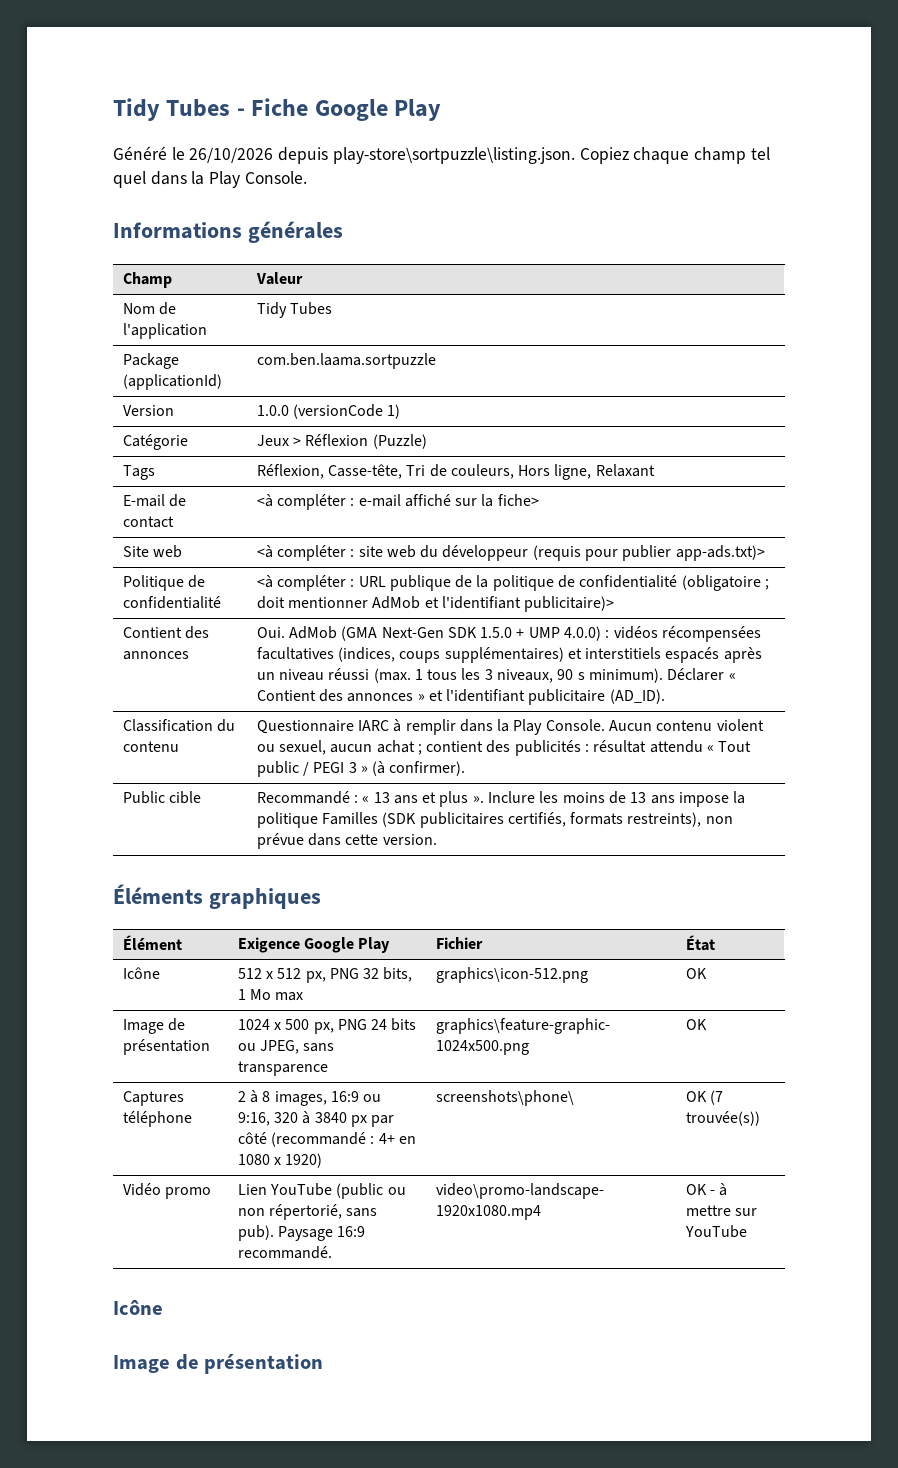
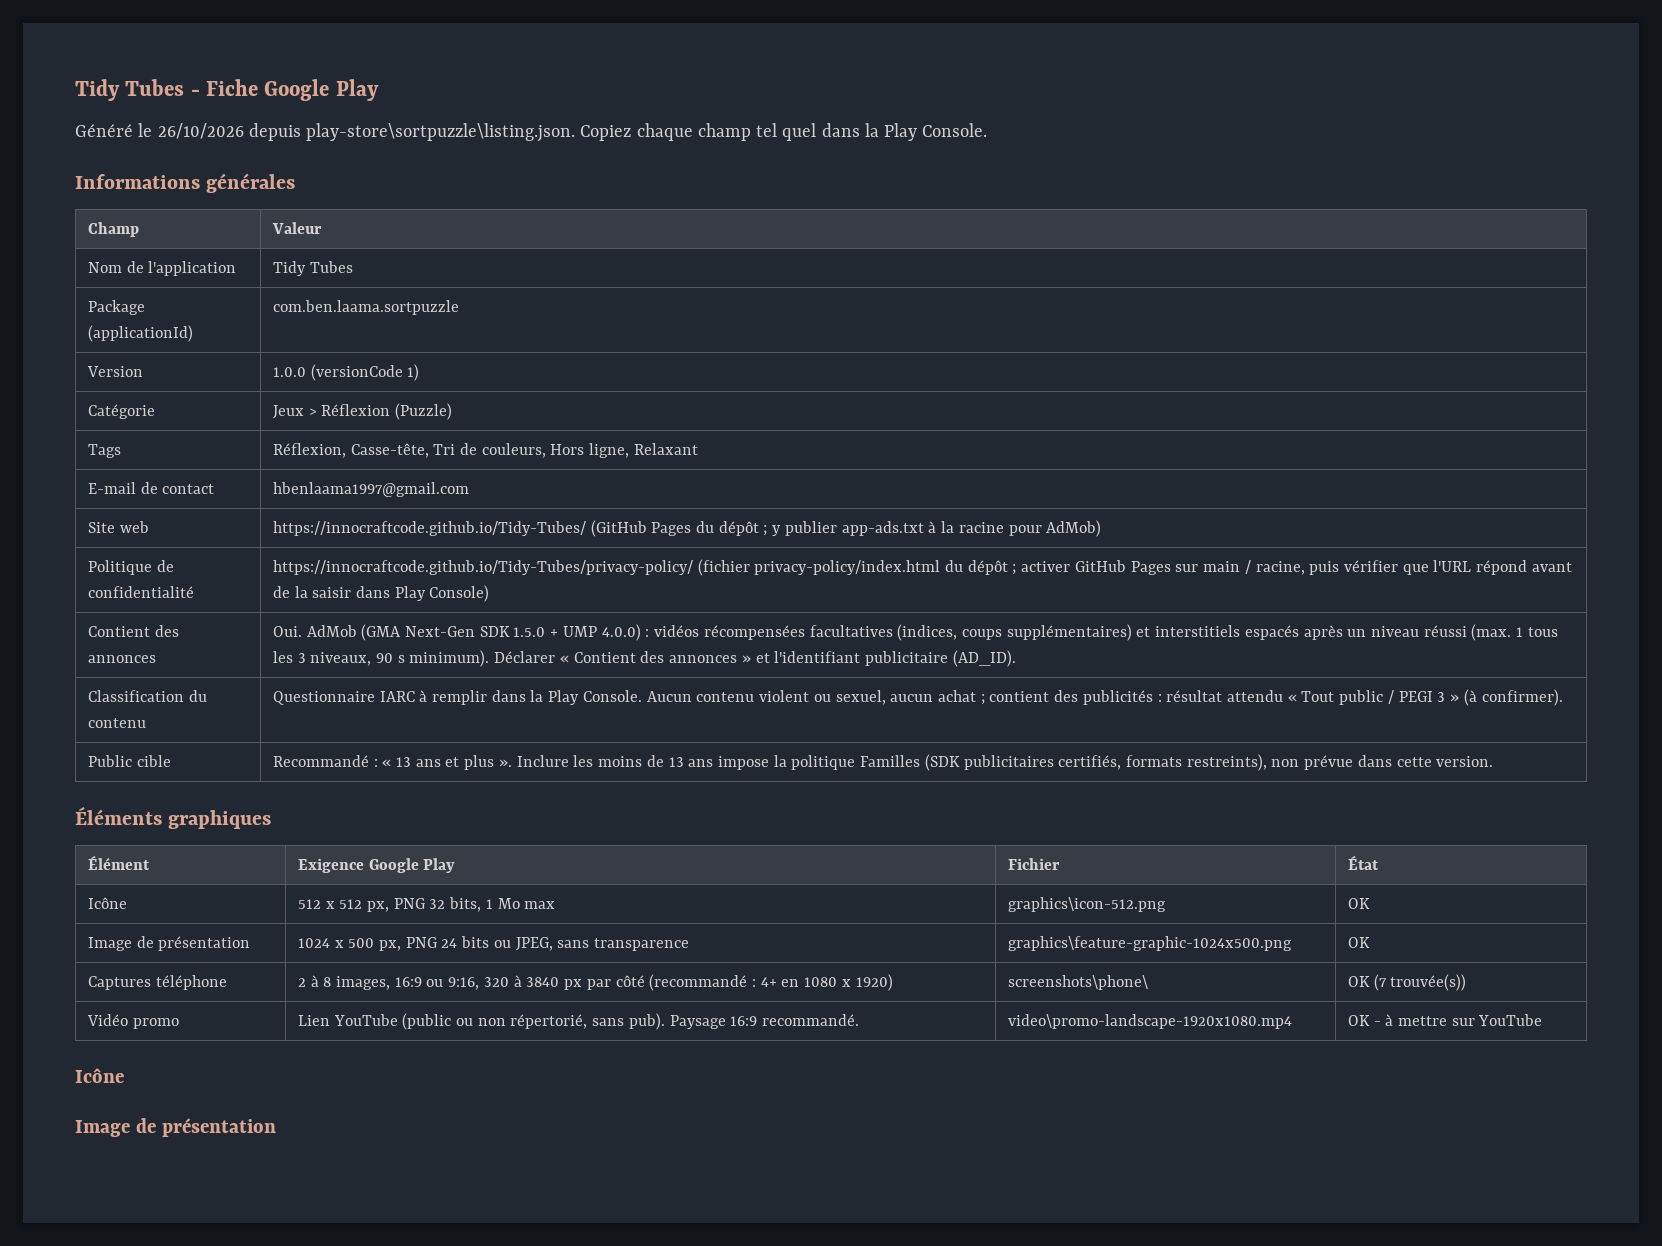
[256,494,539,510] [122,545,182,558] [256,545,765,561] [122,575,205,591] [122,596,221,609] [256,575,770,591] [256,596,615,612] <à compléter : e-mail affiché sur la fiche> // Site web | <à compléter : site web du développeur (requis pour publier app-ads.txt)> // Politique de confidentialité | <à compléter : URL publique de la politique de confidentialité (obligatoire ; doit mentionner AdMob et l'identifiant publicitaire)> -> [272,482,469,497] [87,521,149,533] [272,520,1102,537] [87,560,174,575] [87,586,194,598] [272,559,1572,576] [272,585,490,602] hbenlaama1997@gmail.com // Site web | https://innocraftcode.github.io/Tidy-Tubes/ (GitHub Pages du dépôt ; y publier app-ads.txt à la racine pour AdMob) // Politique de confidentialité | https://innocraftcode.github.io/Tidy-Tubes/privacy-policy/ (fichier privacy-policy/index.html du dépôt ; activer GitHub Pages sur main / racine, puis vérifier que l'URL répond avant de la saisir dans Play Console)

